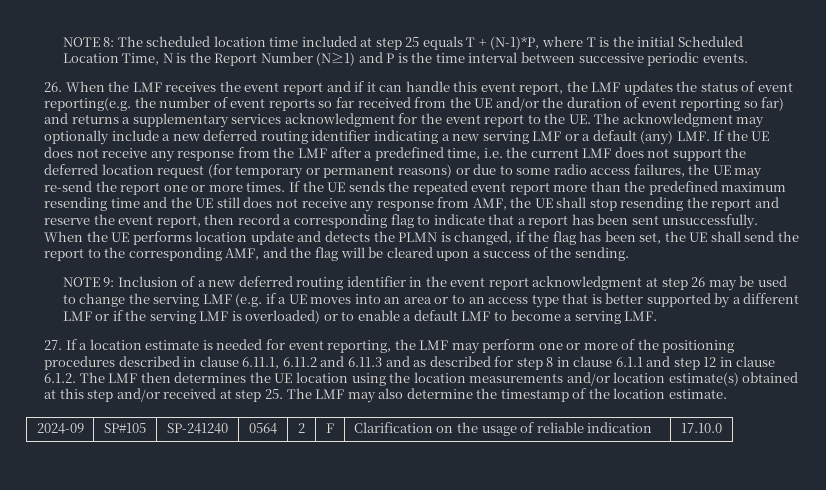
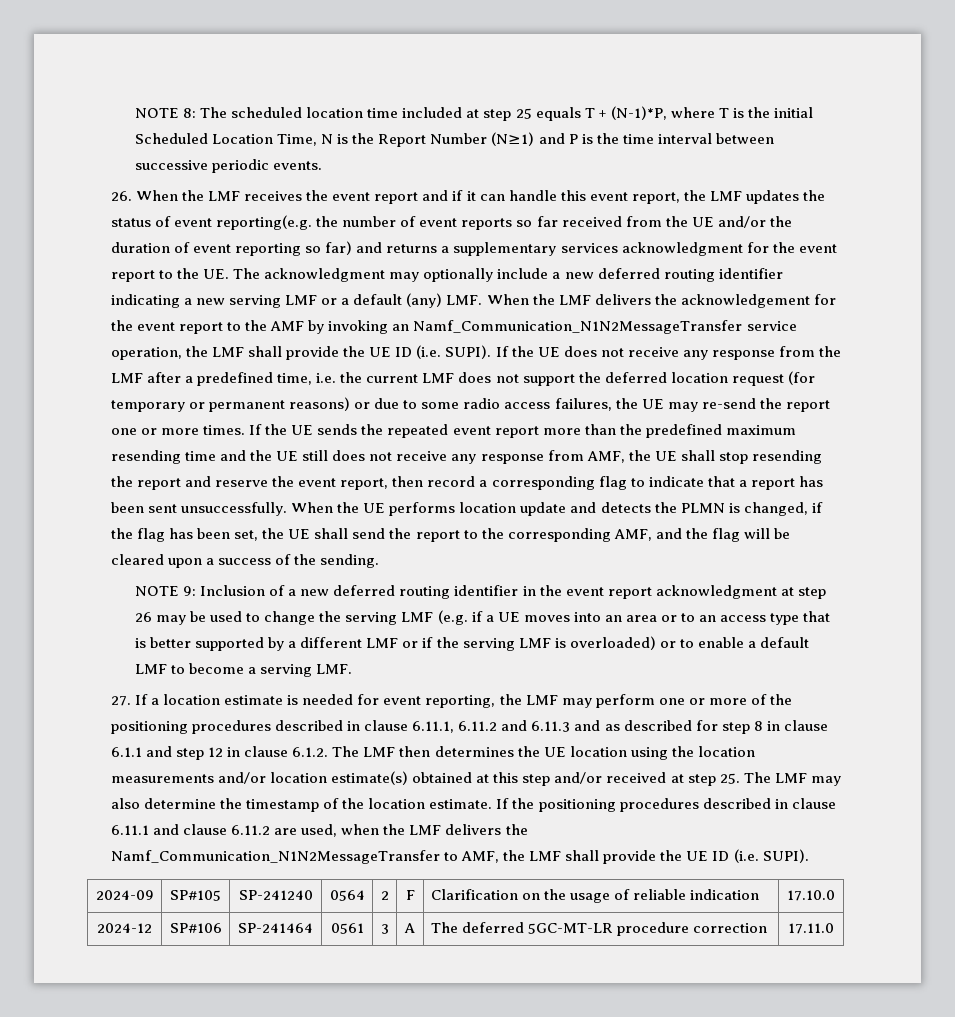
(710, 136) none -> [486,294,836,308] [111,320,797,334] [111,345,492,360] When the LMF delivers the acknowledgement for the event report to the AMF by invoking an Namf_Communication_N1N2MessageTransfer service operation, the LMF shall provide the UE ID (i.e. SUPI).
(727, 394) none -> [496,798,836,812] [111,824,528,837] [111,849,809,864] If the positioning procedures described in clause 6.11.1 and clause 6.11.2 are used, when the LMF delivers the Namf_Communication_N1N2MessageTransfer to AMF, the LMF shall provide the UE ID (i.e. SUPI).
(722, 428) none -> [97,923,152,933] [169,923,222,933] [238,923,313,933] [330,923,364,934] [380,924,389,934] [404,923,415,933] [430,922,767,936] [788,923,834,934] // 2024-12 | SP#106 | SP-241464 | 0561 | 3 | A | The deferred 5GC-MT-LR procedure correction | 17.11.0

